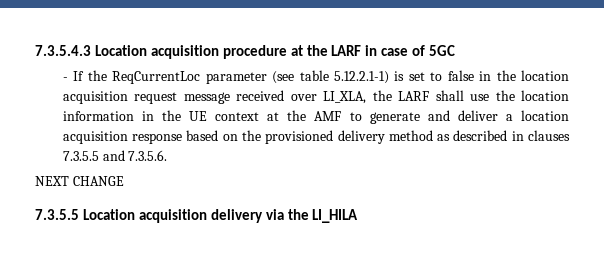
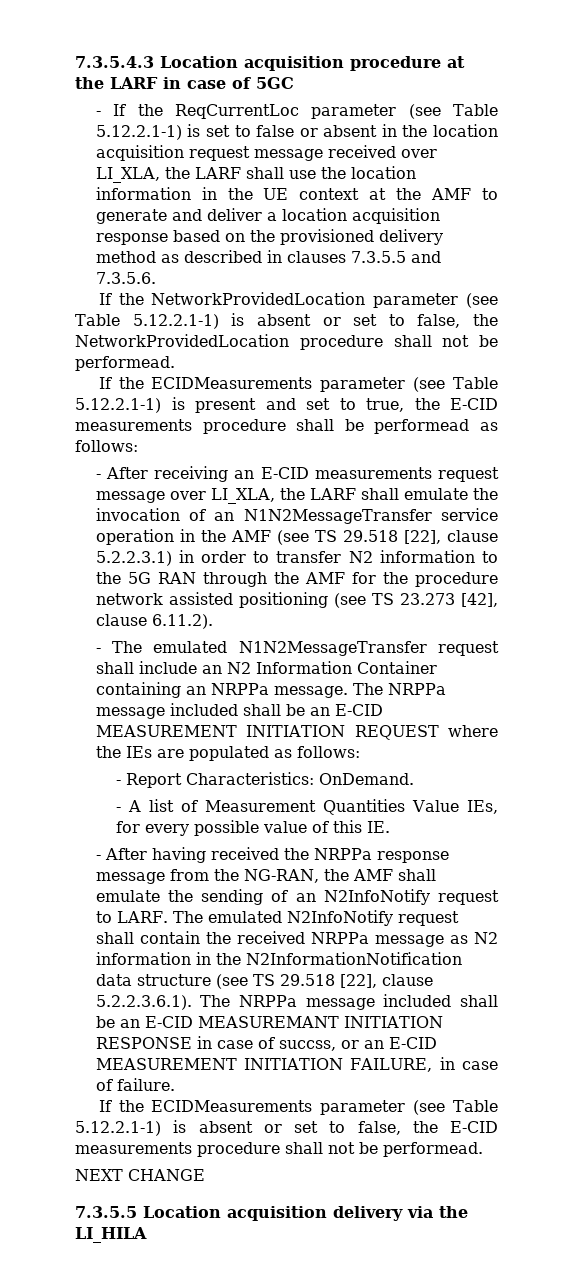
[299,70,329,81] table -> [453,104,499,116] Table
(474, 75) none -> [299,125,378,137] or absent
(168, 155) none -> [98,292,498,308] [75,313,498,329] [75,334,498,350] [75,356,175,371] [98,377,499,392] [75,397,498,413] [75,419,499,434] [75,440,138,452] [95,466,499,482] [95,488,498,504] [95,508,498,524] [95,529,498,545] [95,550,499,566] [95,572,498,587] [95,592,498,608] [95,614,213,629] [95,641,499,656] [95,661,437,674] [95,682,446,698] [95,703,383,719] [95,725,498,740] [95,746,360,761] [116,772,415,788] [116,799,498,815] [116,820,391,836] [95,847,449,863] [95,869,436,884] [95,889,499,905] [95,910,459,926] [95,931,498,947] [95,952,462,965] [95,974,433,989] [95,994,498,1010] [95,1016,443,1028] [95,1036,437,1051] [95,1057,498,1072] [95,1078,175,1091] [98,1100,499,1115] [75,1120,498,1136] [75,1142,483,1157] // If the NetworkProvidedLocation parameter (see Table 5.12.2.1-1) is absent or set to false, the NetworkProvidedLocation procedure shall not be performead. // If the ECIDMeasurements parameter (see Table 5.12.2.1-1) is present and set to true, the E-CID measurements procedure shall be performead as follows: // - After receiving an E-CID measurements request message over LI_XLA, the LARF shall emulate the invocation of an N1N2MessageTransfer service operation in the AMF (see TS 29.518 [22], clause 5.2.2.3.1) in order to transfer N2 information to the 5G RAN through the AMF for the procedure network assisted positioning (see TS 23.273 [42], clause 6.11.2). // - The emulated N1N2MessageTransfer request shall include an N2 Information Container containing an NRPPa message. The NRPPa message included shall be an E-CID MEASUREMENT INITIATION REQUEST where the IEs are populated as follows: // - Report Characteristics: OnDemand. // - A list of Measurement Quantities Value IEs, for every possible value of this IE. // - After having received the NRPPa response message from the NG-RAN, the AMF shall emulate the sending of an N2InfoNotify request to LARF. The emulated N2InfoNotify request shall contain the received NRPPa message as N2 information in the N2InformationNotification data structure (see TS 29.518 [22], clause 5.2.2.3.6.1). The NRPPa message included shall be an E-CID MEASUREMANT INITIATION RESPONSE in case of succss, or an E-CID MEASUREMENT INITIATION FAILURE, in case of failure. // If the ECIDMeasurements parameter (see Table 5.12.2.1-1) is absent or set to false, the E-CID measurements procedure shall not be performead.

